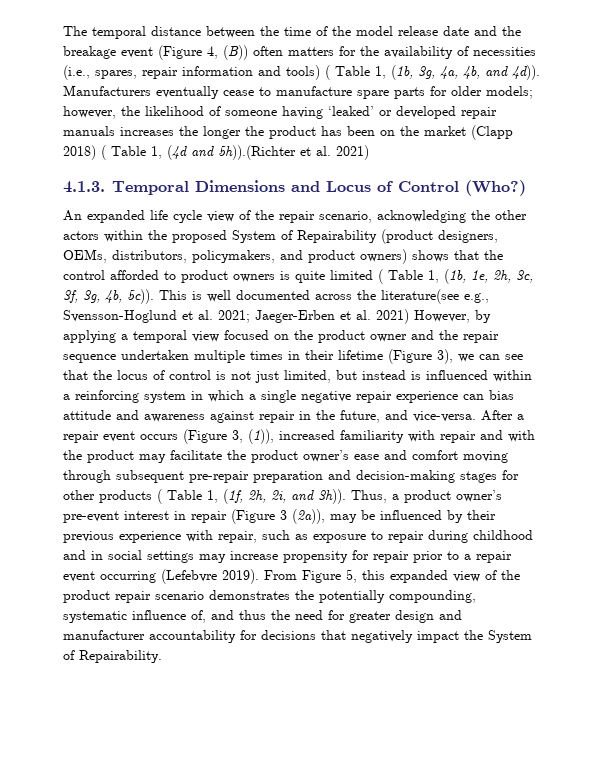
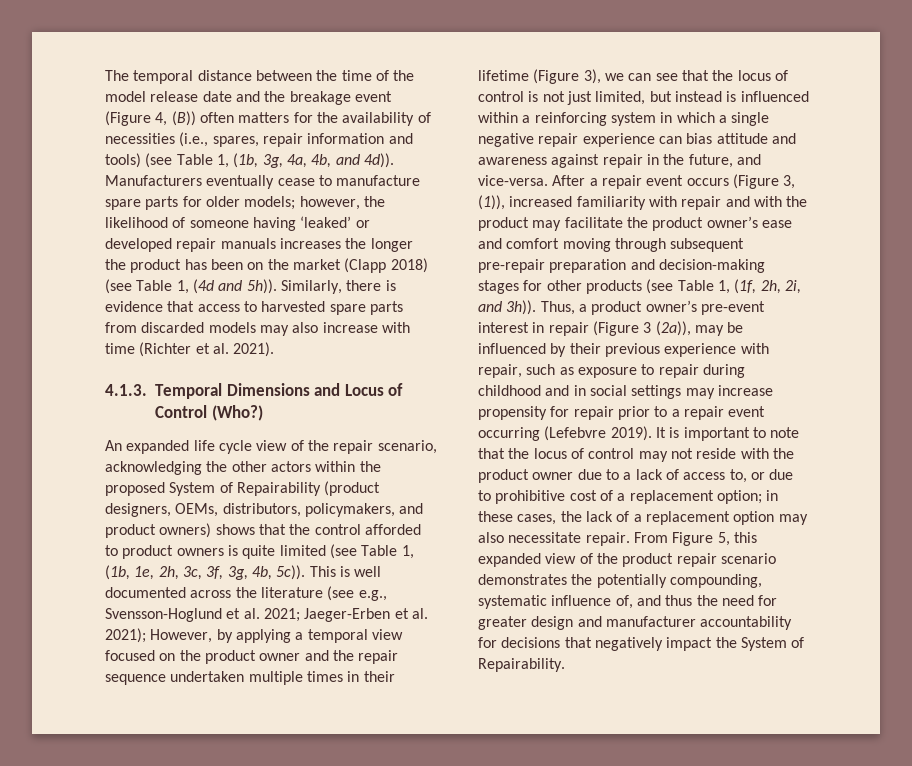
[325,65,330,80] ( -> [145,153,173,168] (see
[101,145,106,160] ( -> [105,279,132,294] (see
[218,145,369,160] 5h)).(Richter et al. 2021) -> [246,279,396,294] [105,301,403,315] [105,322,410,336] [105,342,275,357] 5h)). Similarly, there is evidence that access to harvested spare parts from discarded models may also increase with time (Richter et al. 2021).
[378,269,383,284] ( -> [329,544,357,559] (see
[381,289,459,304] literature(see -> [260,586,355,601] literature (see
[376,309,409,324] 2021) -> [105,628,146,643] 2021);
[157,489,162,504] ( -> [646,279,674,294] (see
(259, 576) none -> [655,427,800,441] [478,448,794,462] [478,469,794,483] [478,490,779,504] [478,511,808,525] [478,532,630,546] It is important to note that the locus of control may not reside with the product owner due to a lack of access to, or due to prohibitive cost of a replacement option; in these cases, the lack of a replacement option may also necessitate repair.

